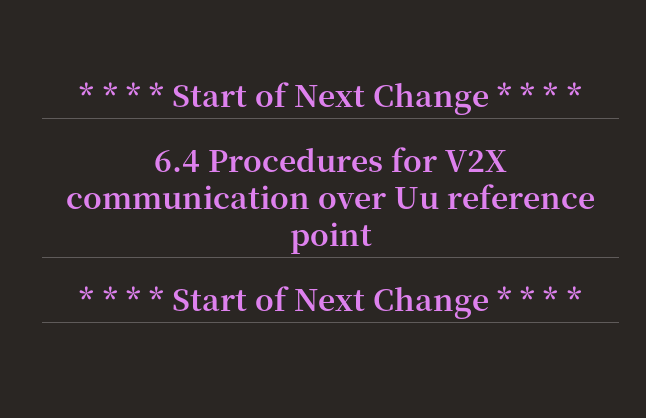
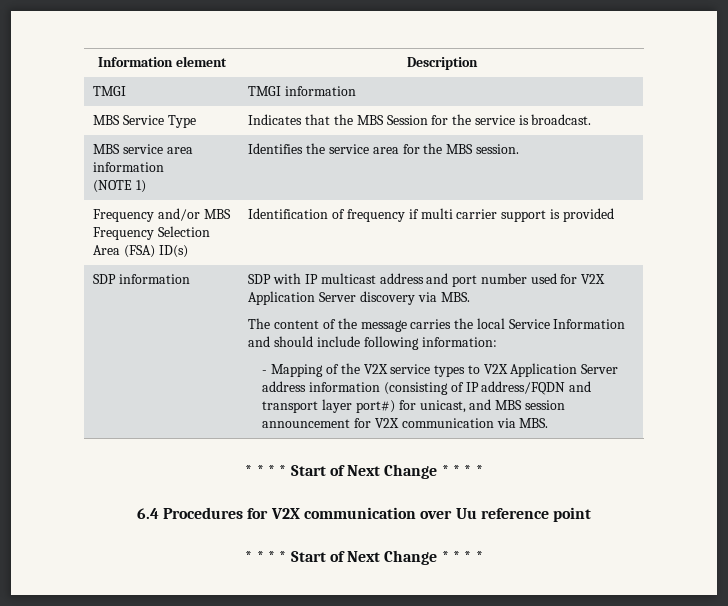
(79, 94) none -> [98,56,227,67] [406,57,478,70] [93,86,127,96] [248,86,357,96] [93,115,196,128] [248,114,592,125] [93,144,193,154] [93,162,165,172] [93,180,147,193] [248,143,519,154] [93,208,231,222] [93,226,211,240] [93,245,188,258] [248,208,614,222] [93,274,191,284] [248,273,606,287] [248,291,470,305] [248,318,626,332] [248,336,497,350] [262,363,619,377] [262,381,592,395] [262,399,565,413] [262,418,549,428] Information element | Description // TMGI | TMGI information // MBS Service Type | Indicates that the MBS Session for the service is broadcast. // MBS service area information // (NOTE 1) | Identifies the service area for the MBS session. // Frequency and/or MBS Frequency Selection Area (FSA) ID(s) | Identification of frequency if multi carrier support is provided // SDP information | SDP with IP multicast address and port number used for V2X Application Server discovery via MBS. // The content of the message carries the local Service Information and should include following information: // - Mapping of the V2X service types to V2X Application Server address information (consisting of IP address/FQDN and transport layer port#) for unicast, and MBS session announcement for V2X communication via MBS. //

